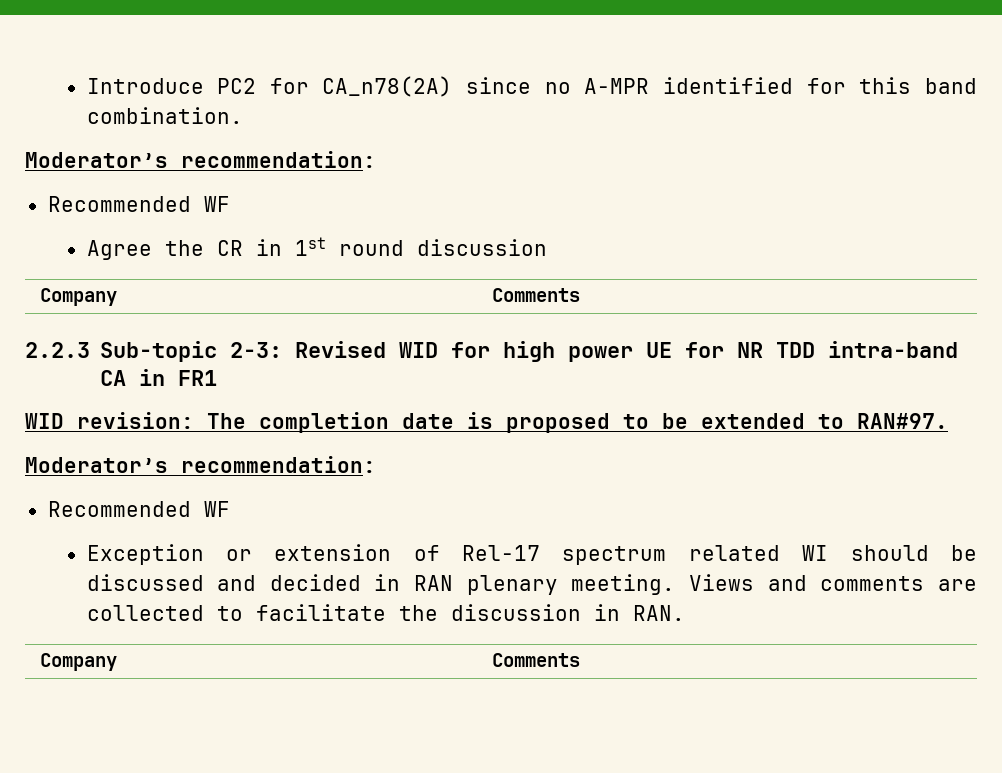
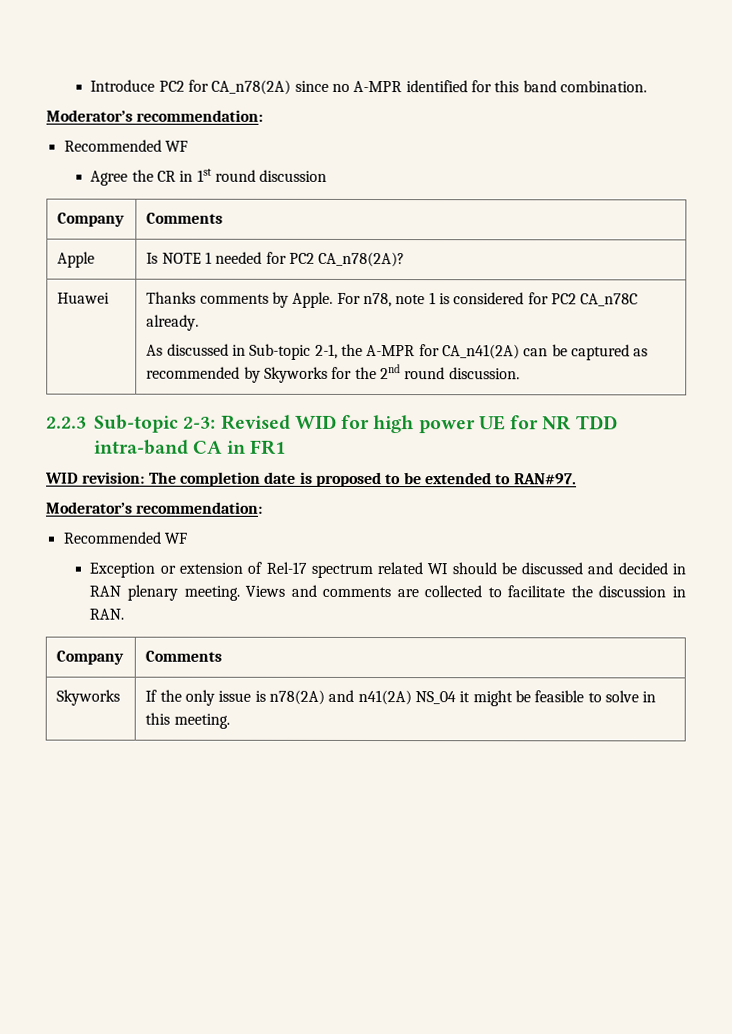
(580, 295) none -> [57,251,96,268] [146,251,406,268] [57,292,111,304] [146,291,639,308] [146,314,200,331] [146,343,649,361] [146,364,520,383] // Apple | Is NOTE 1 needed for PC2 CA_n78(2A)? // Huawei | Thanks comments by Apple. For n78, note 1 is considered for PC2 CA_n78C already. // As discussed in Sub-topic 2-1, the A-MPR for CA_n41(2A) can be captured as recommended by Skyworks for the 2nd round discussion.
(580, 660) none -> [56,689,121,706] [145,689,657,707] [145,712,230,729] // Skyworks | If the only issue is n78(2A) and n41(2A) NS_04 it might be feasible to solve in this meeting.

